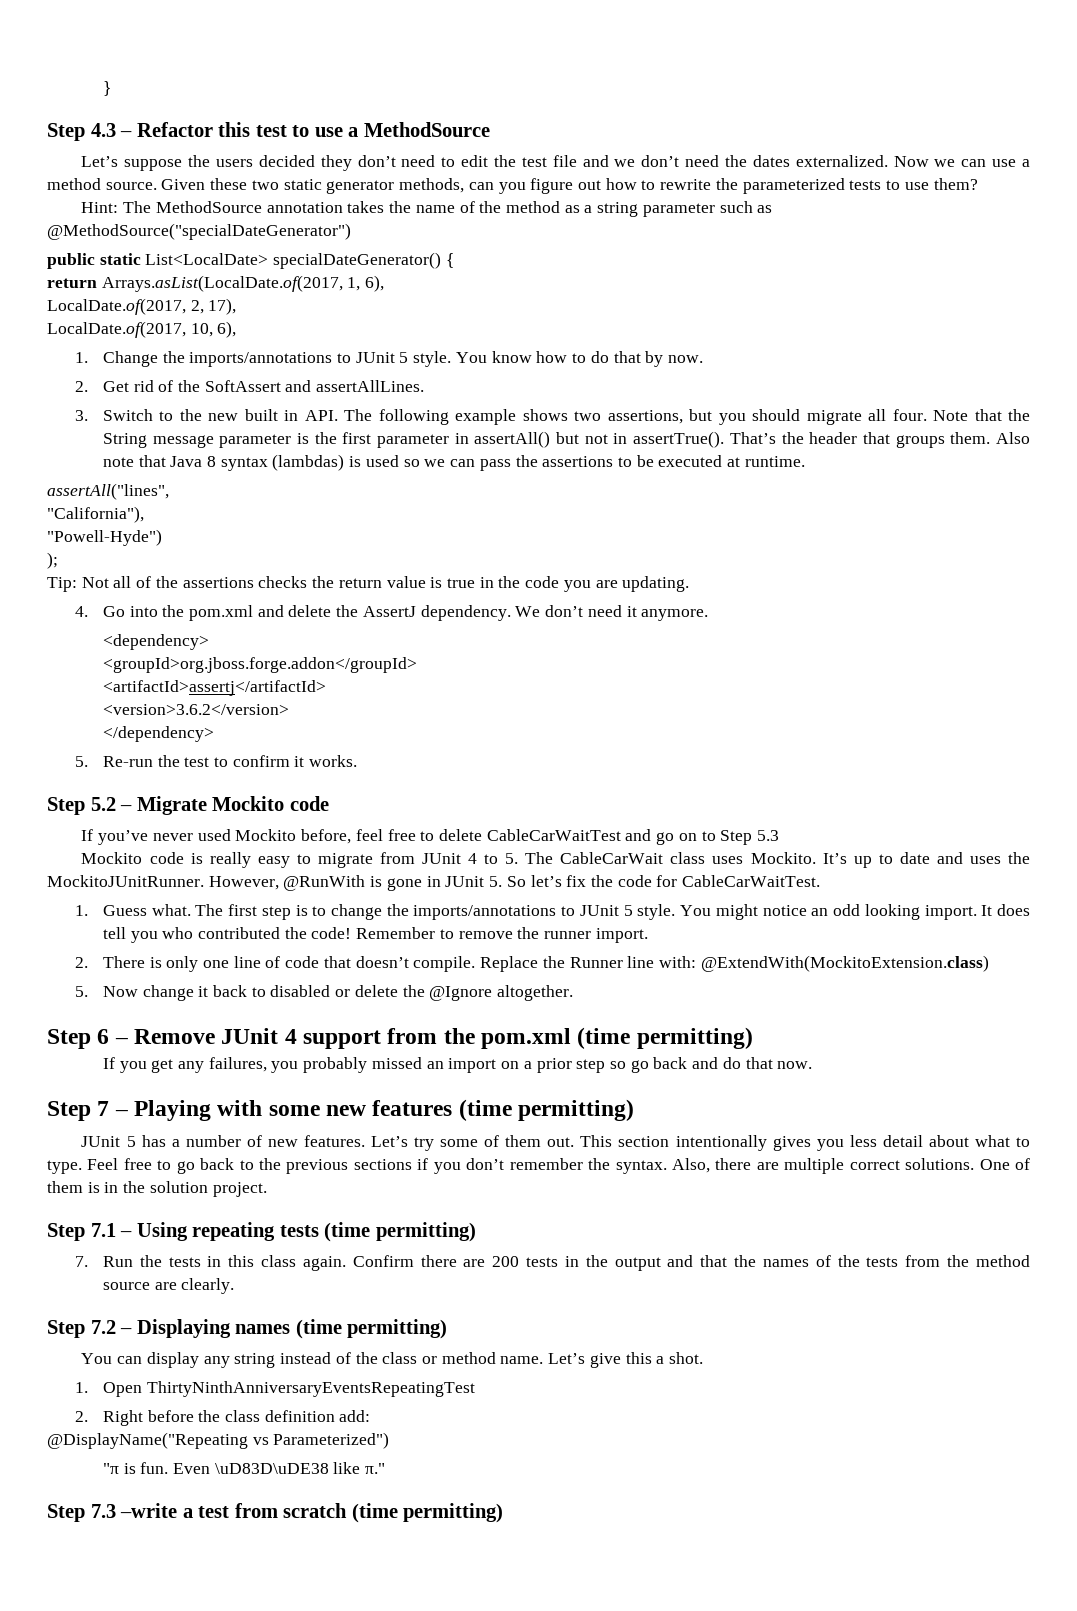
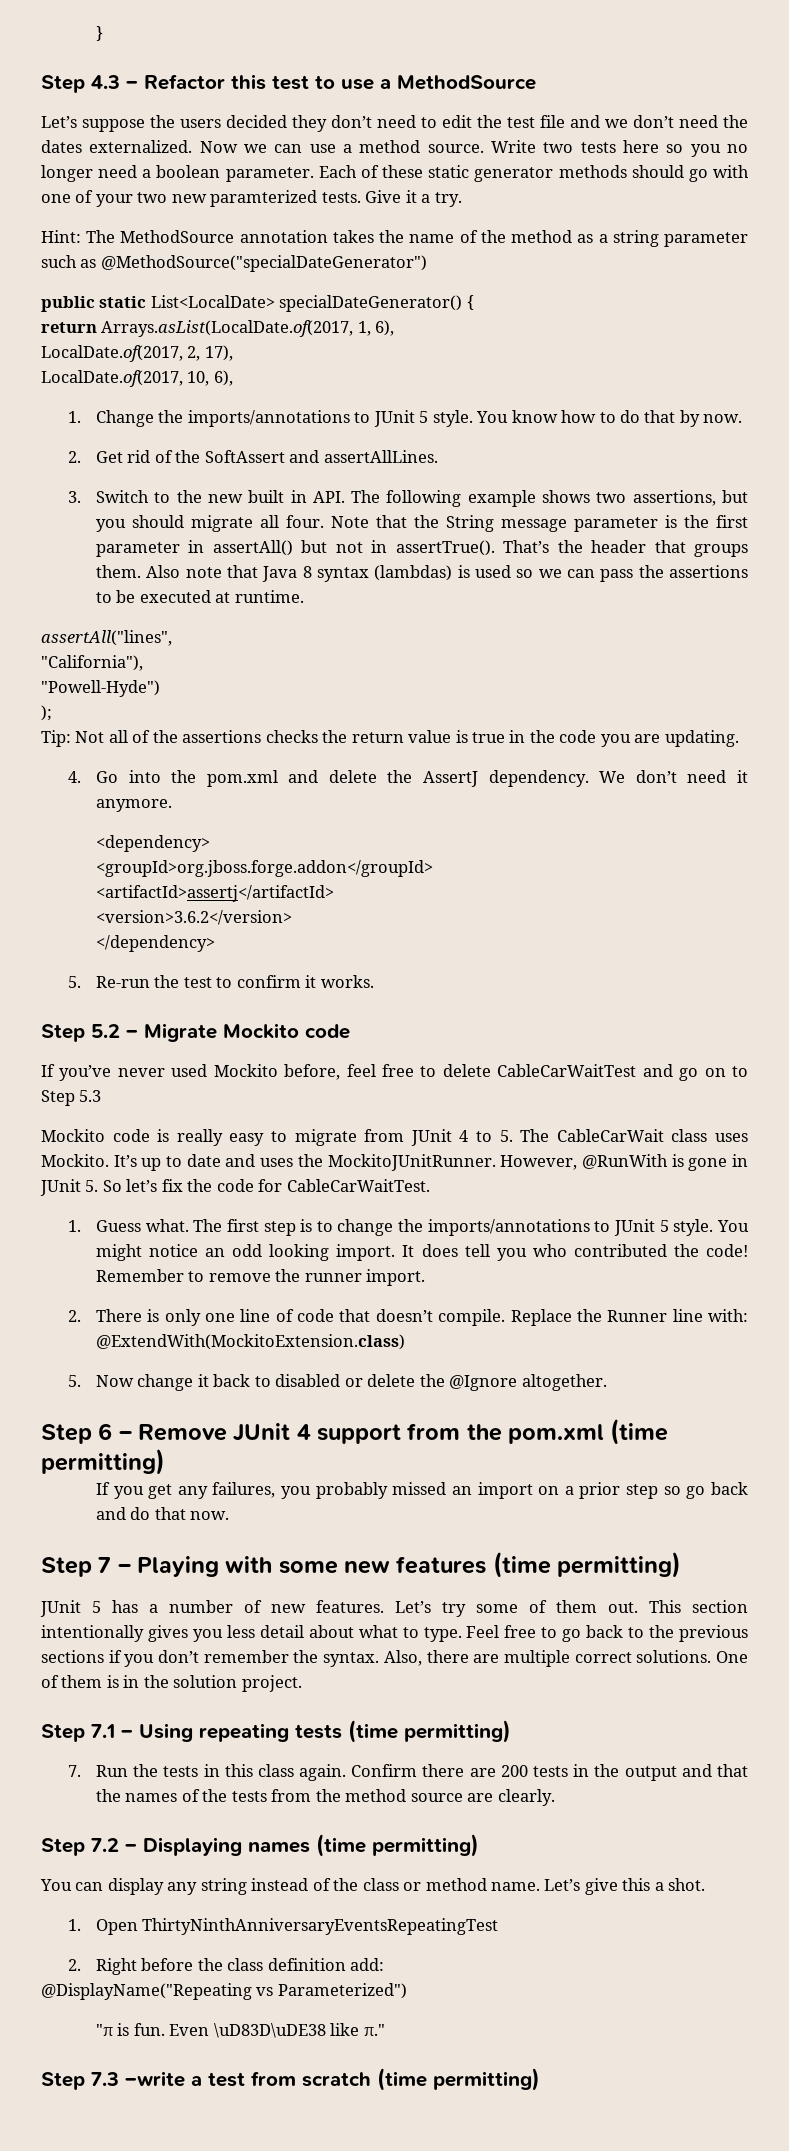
[161,178,978,194] Given these two static generator methods, can you figure out how to rewrite the parameterized tests to use them? -> [490,140,749,157] [41,165,749,182] [41,190,462,207] Write two tests here so you no longer need a boolean parameter. Each of these static generator methods should go with one of your two new paramterized tests. Give it a try.

